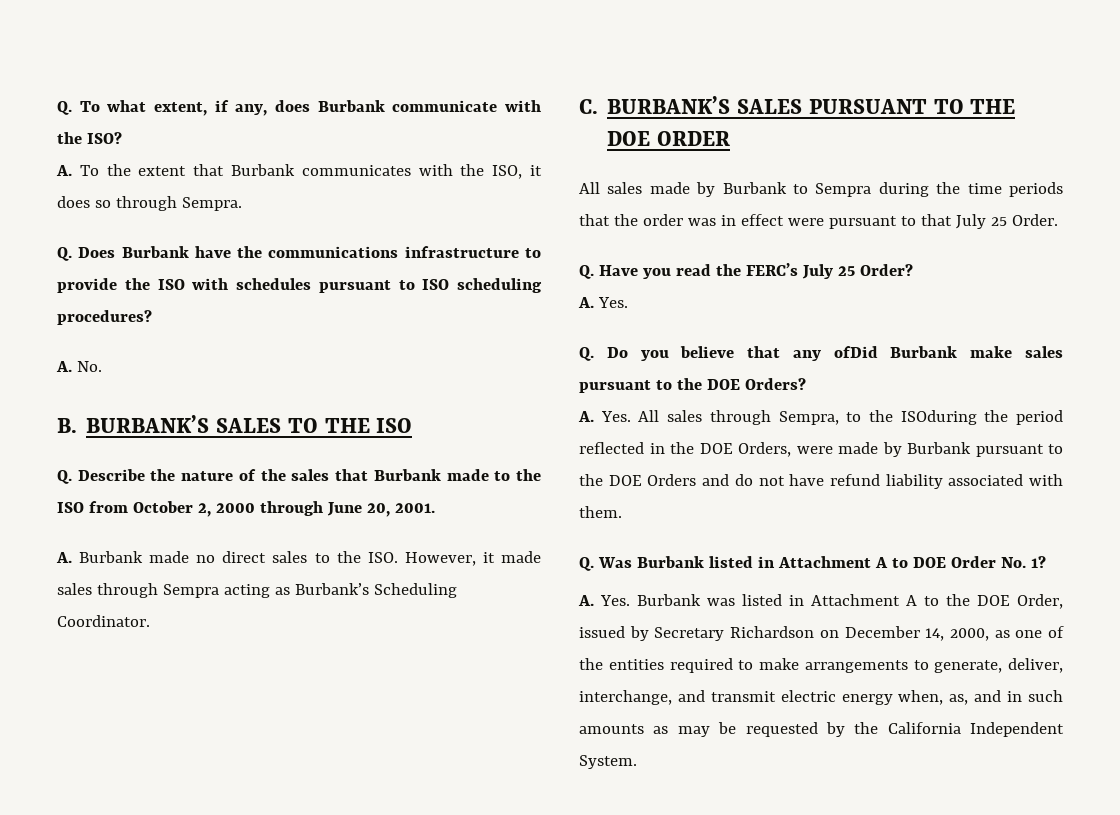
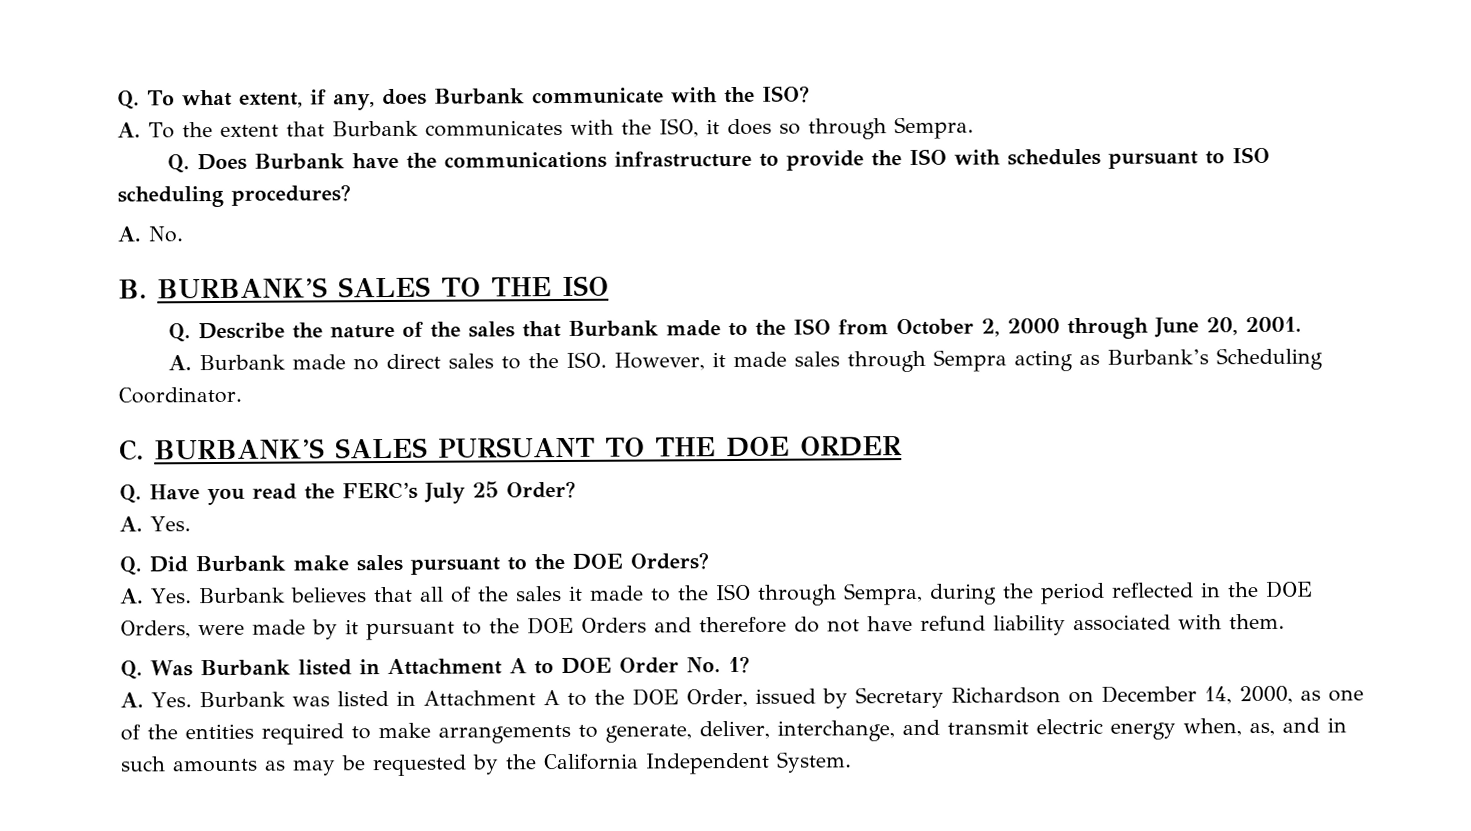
[579,182,1063,197] [579,214,1058,229] // All sales made by Burbank to Sempra during the time periods that the order was in effect were pursuant to that July 25 Order. -> (903, 446) none
[606,346,878,361] Do you believe that any ofDid -> [149,556,188,573] Did
[638,410,977,425] All sales through Sempra, to the ISOduring -> [197,582,997,606] Burbank believes that all of the sales it made to the ISO through Sempra, during
[907,442,971,454] Burbank -> [345,619,359,635] it
(730, 480) none -> [699,616,787,634] therefore

